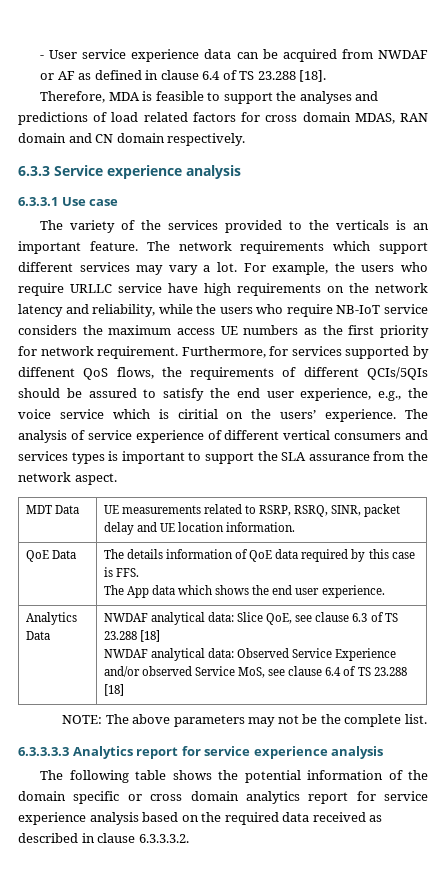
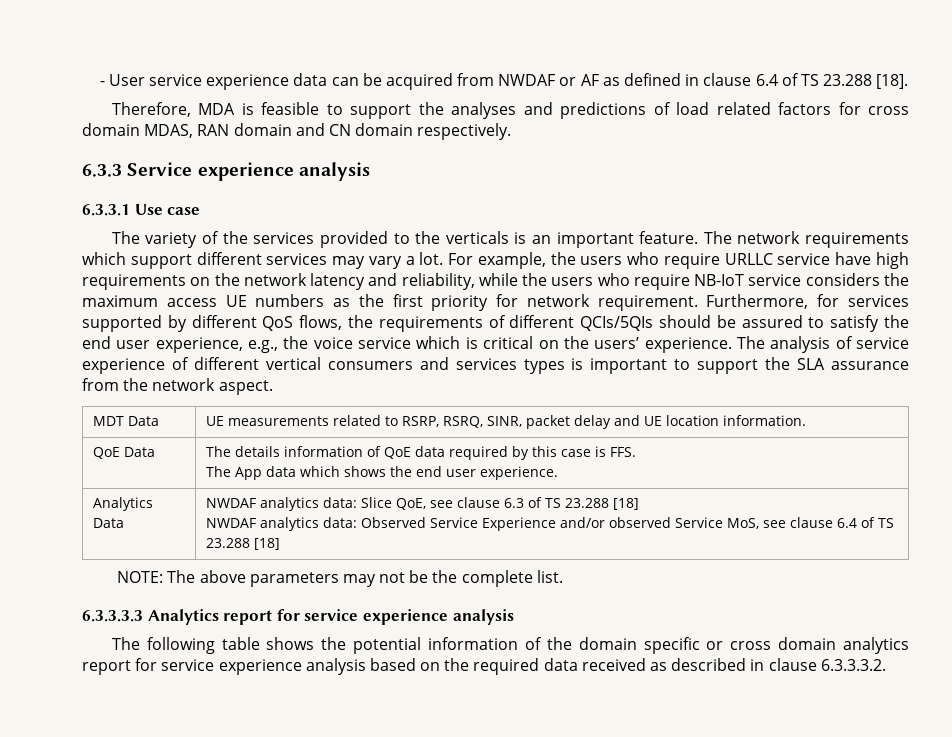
[18,367,75,377] diffenent -> [191,315,257,328] different
[177,409,218,419] ciritial -> [483,336,534,349] critical
[150,612,205,625] analytical -> [259,497,319,511] analytics
[150,648,205,661] analytical -> [259,517,319,531] analytics

